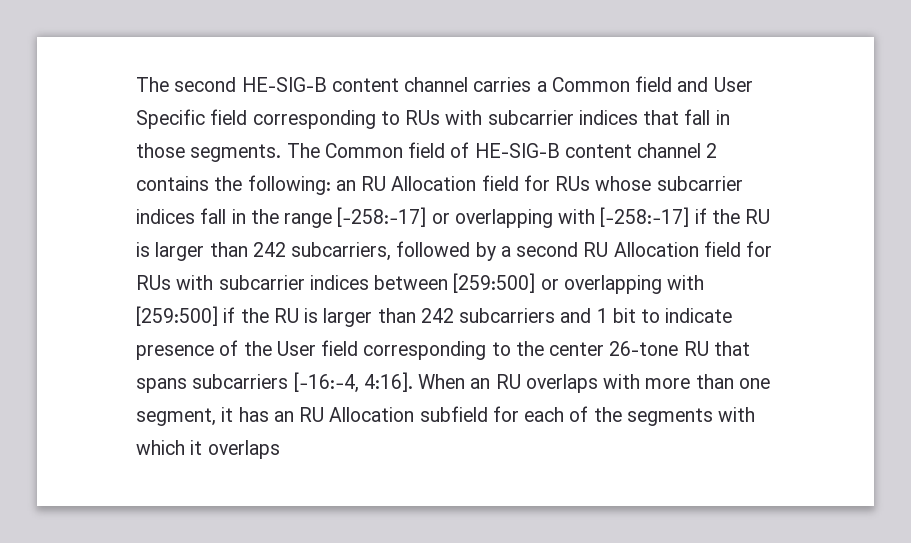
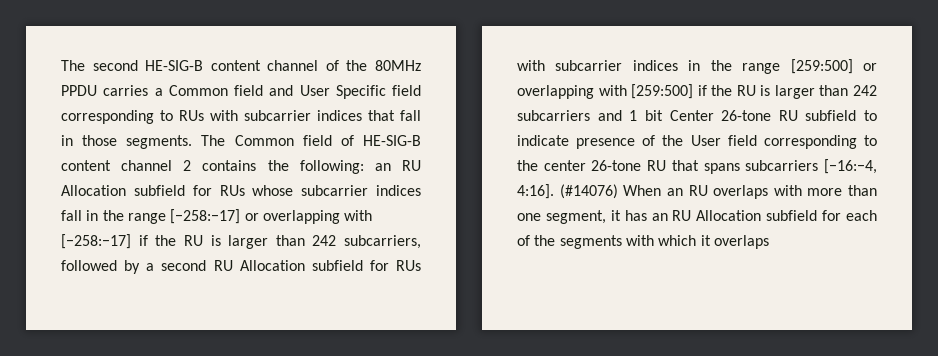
(469, 84) none -> [325,60,421,71] [61,85,97,96] of the 80MHz PPDU
[481,175,519,191] field -> [133,185,185,196] subfield
[703,241,741,257] field -> [311,260,363,271] subfield
[374,275,449,290] between -> [688,60,781,74] in the range
(636, 315) none -> [669,110,857,121] Center 26-tone RU subfield
(413, 382) none -> [559,184,618,199] (#14076)

